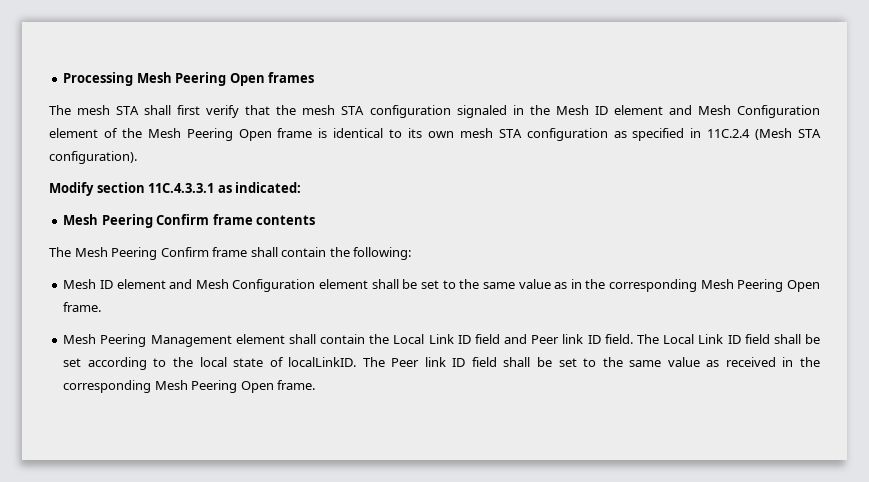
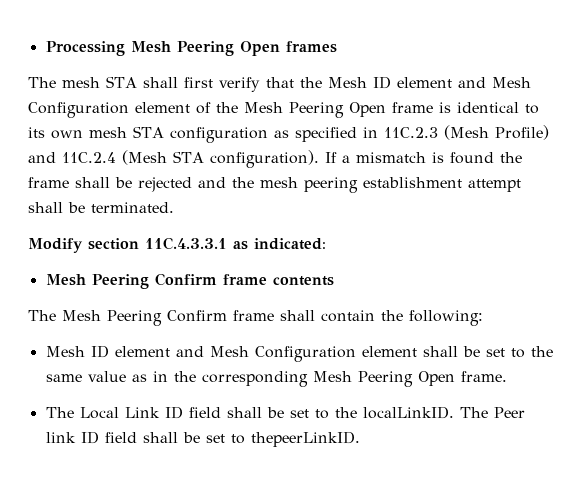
[302,105,550,118] mesh STA configuration signaled in the -> (322, 82) none
(702, 133) none -> [383,125,549,140] [28,152,56,163] 11C.2.3 (Mesh Profile) and
(137, 157) none -> [324,152,522,164] [28,177,521,193] [28,202,174,213] If a mismatch is found the frame shall be rejected and the mesh peering establishment attempt shall be terminated.
[63,334,633,347] Mesh Peering Management element shall contain the Local Link ID field and Peer link ID field. -> (507, 376) none
[87,357,284,370] according to the local state of -> [314,407,357,419] to the
[602,357,820,367] [63,380,316,393] the same value as received in the corresponding Mesh Peering Open frame. -> [250,431,360,447] thepeerLinkID.

